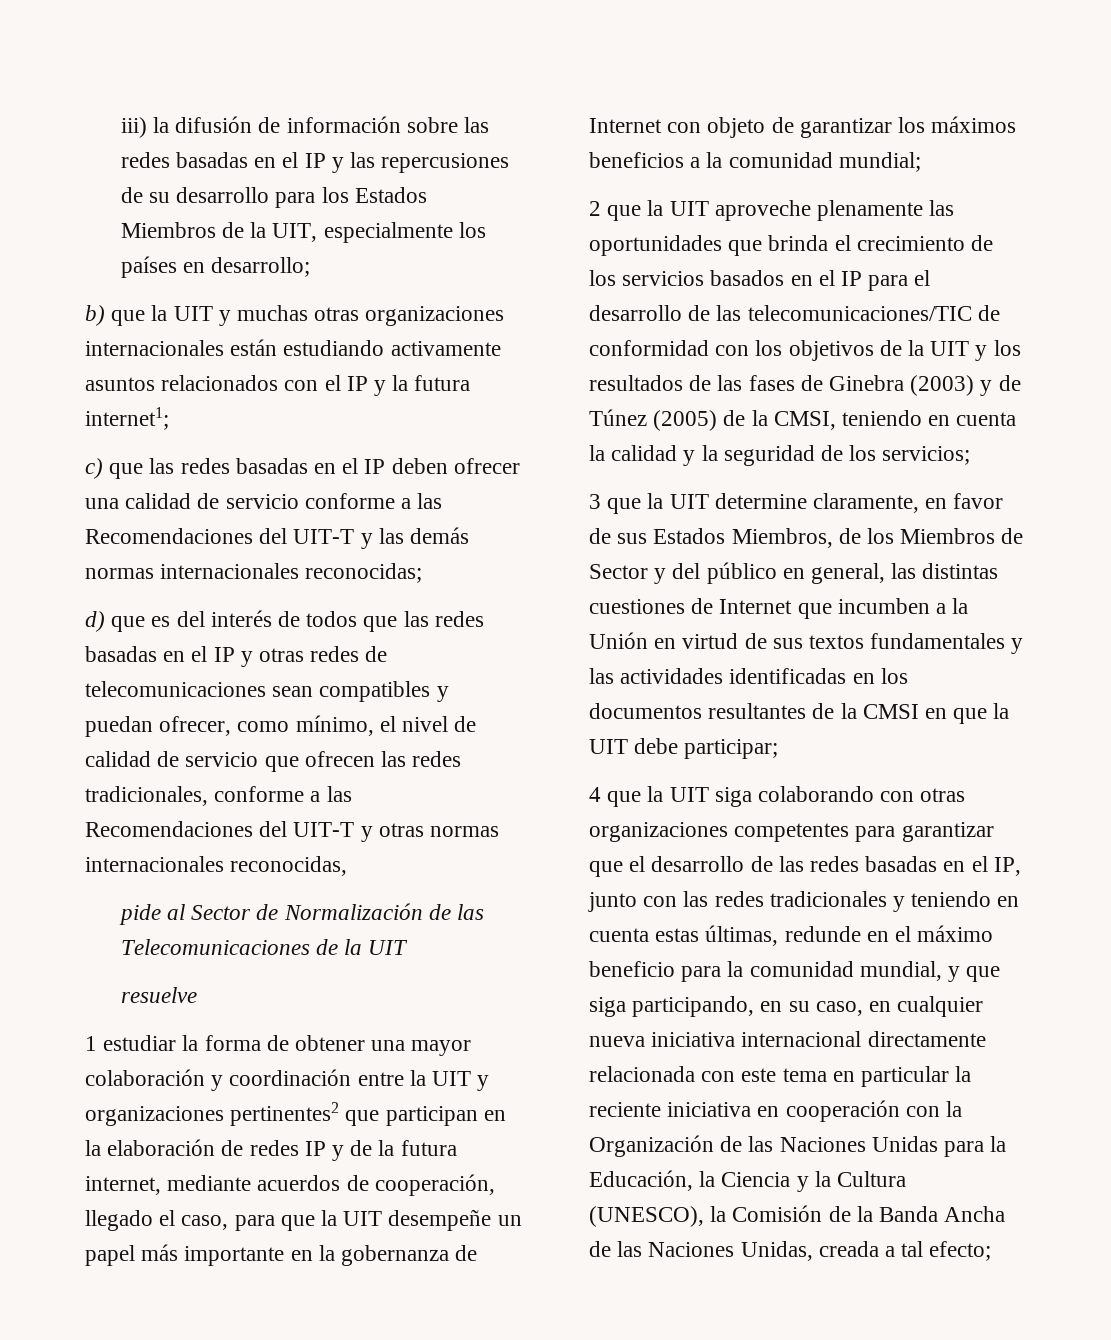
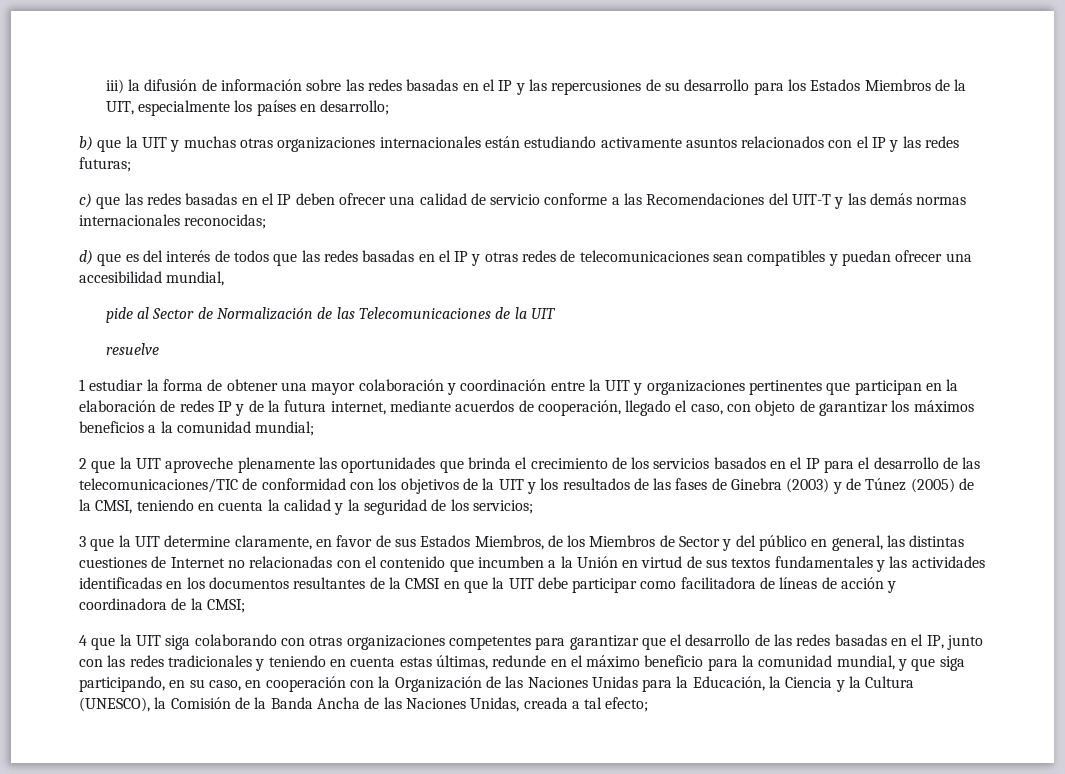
[392,375,471,391] [85,407,169,430] la futura internet1; -> [902,136,960,148] [79,157,131,172] las redes futuras;
[159,715,477,736] [85,751,462,772] [85,786,352,806] [85,821,500,842] [85,856,348,876] ofrecer, como mínimo, el nivel de calidad de servicio que ofrecen las redes tradicionales, conforme a las Recomendaciones del UIT-T y otras normas internacionales reconocidas, -> [895,250,972,262] [79,271,225,286] ofrecer una accesibilidad mundial,
[230,1102,340,1126] pertinentes2 -> [749,380,823,395] pertinentes
[234,1209,522,1231] [85,1244,478,1266] [589,118,662,133] para que la UIT desempeñe un papel más importante en la gobernanza de Internet -> (723, 409) none
(793, 606) none -> [227,556,446,568] no relacionadas con el contenido
[684,739,779,759] participar; -> [572,577,897,593] [79,598,245,613] participar como facilitadora de líneas de acción y coordinadora de la CMSI;
[897,996,984,1017] [589,1031,986,1047] [589,1066,972,1087] [589,1102,780,1117] cualquier nueva iniciativa internacional directamente relacionada con este tema en particular la reciente iniciativa en -> (262, 684) none

